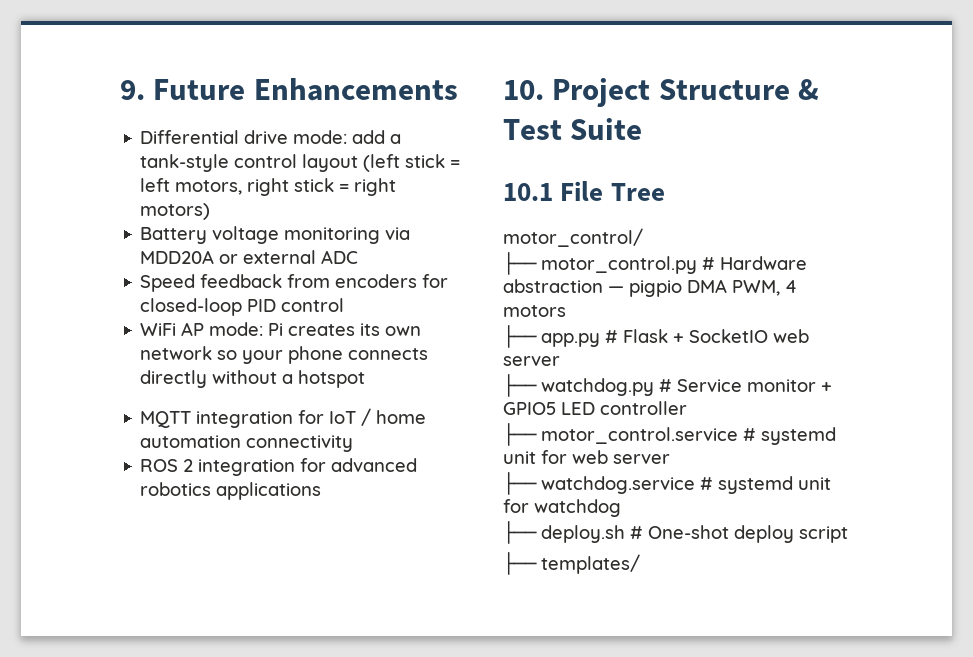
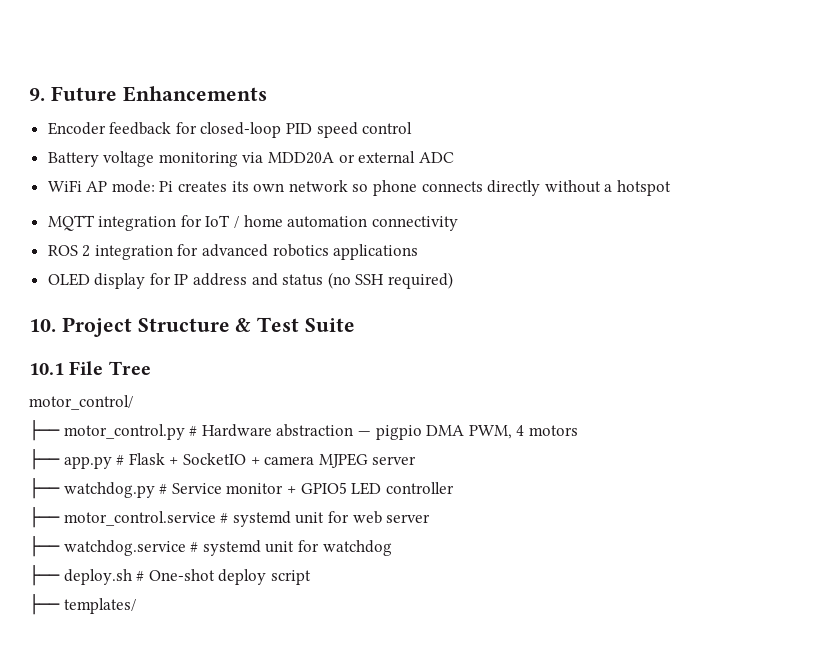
[140,130,402,144] [140,154,461,172] [140,178,397,196] [140,203,211,220] Differential drive mode: add a tank-style control layout (left stick = left motors, right stick = right motors) -> [47,122,413,138] Encoder feedback for closed-loop PID speed control
[140,274,449,292] [140,298,345,316] // Speed feedback from encoders for closed-loop PID control -> (454, 157) none
[242,350,284,364] your -> (369, 188) none
(322, 491) none -> [47,272,454,289] // OLED display for IP address and status (no SSH required)
[773,329,809,343] web -> [250,453,368,468] + camera MJPEG

